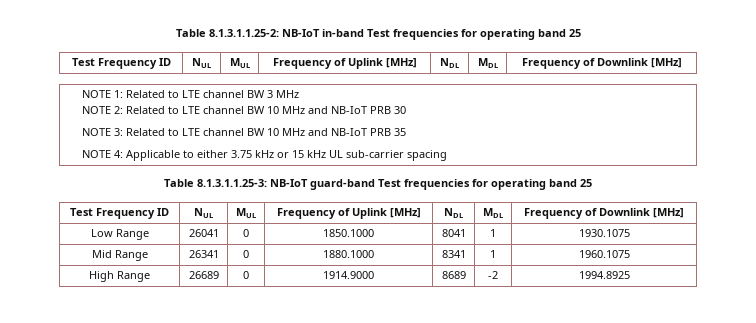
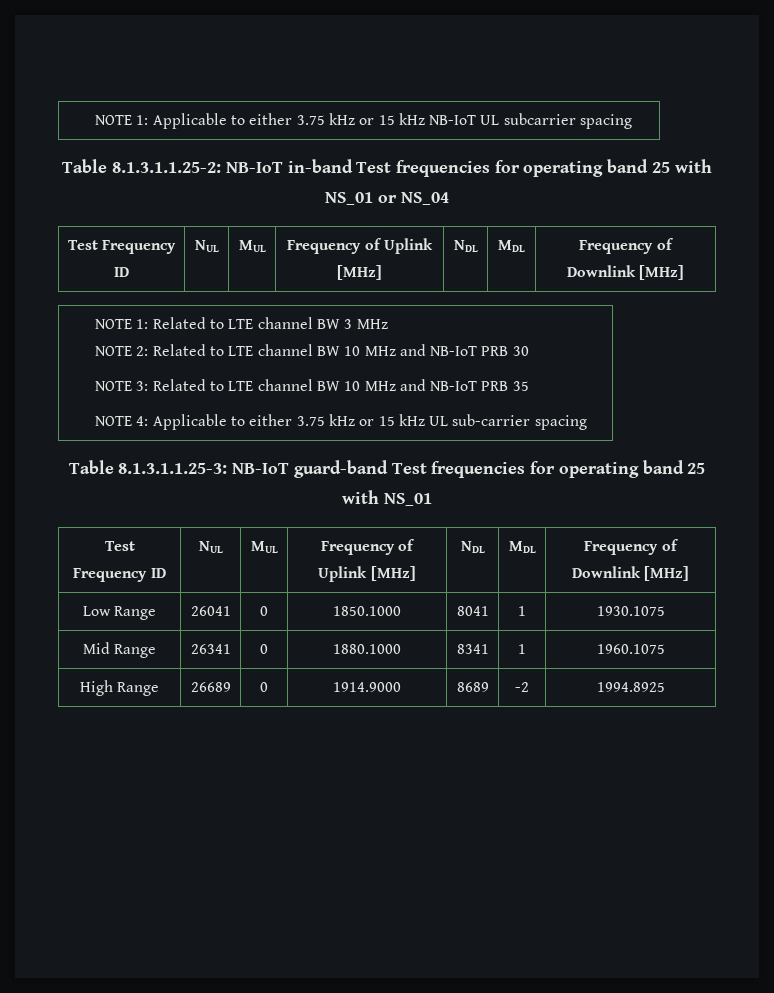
(175, 33) none -> [94,113,633,129] NOTE 1: Applicable to either 3.75 kHz or 15 kHz NB-IoT UL subcarrier spacing //
(581, 33) none -> [674,159,712,173] [325,192,449,205] with NS_01 or NS_04
(592, 183) none -> [342,490,432,506] with NS_01

